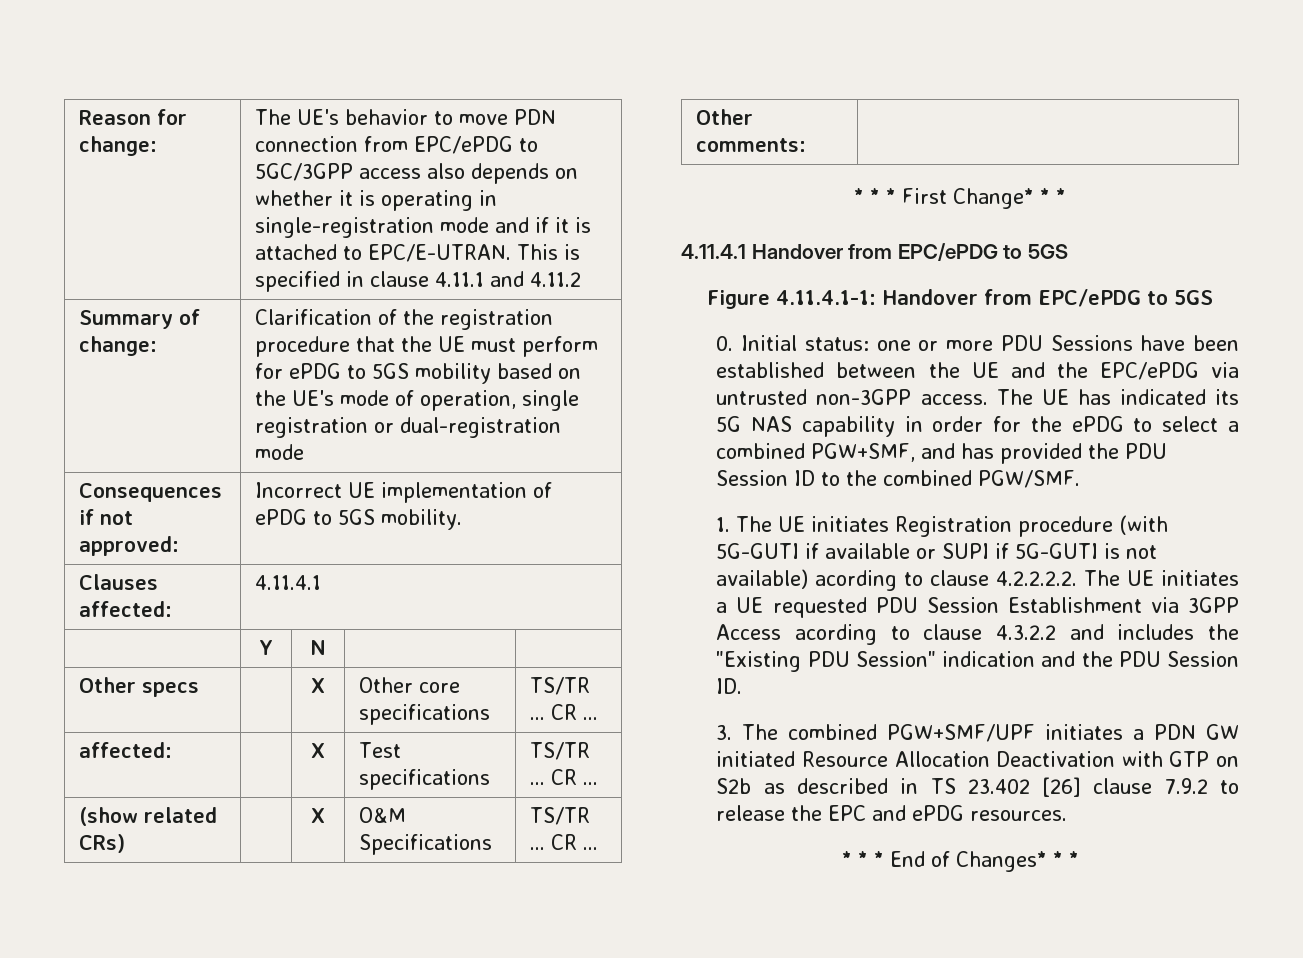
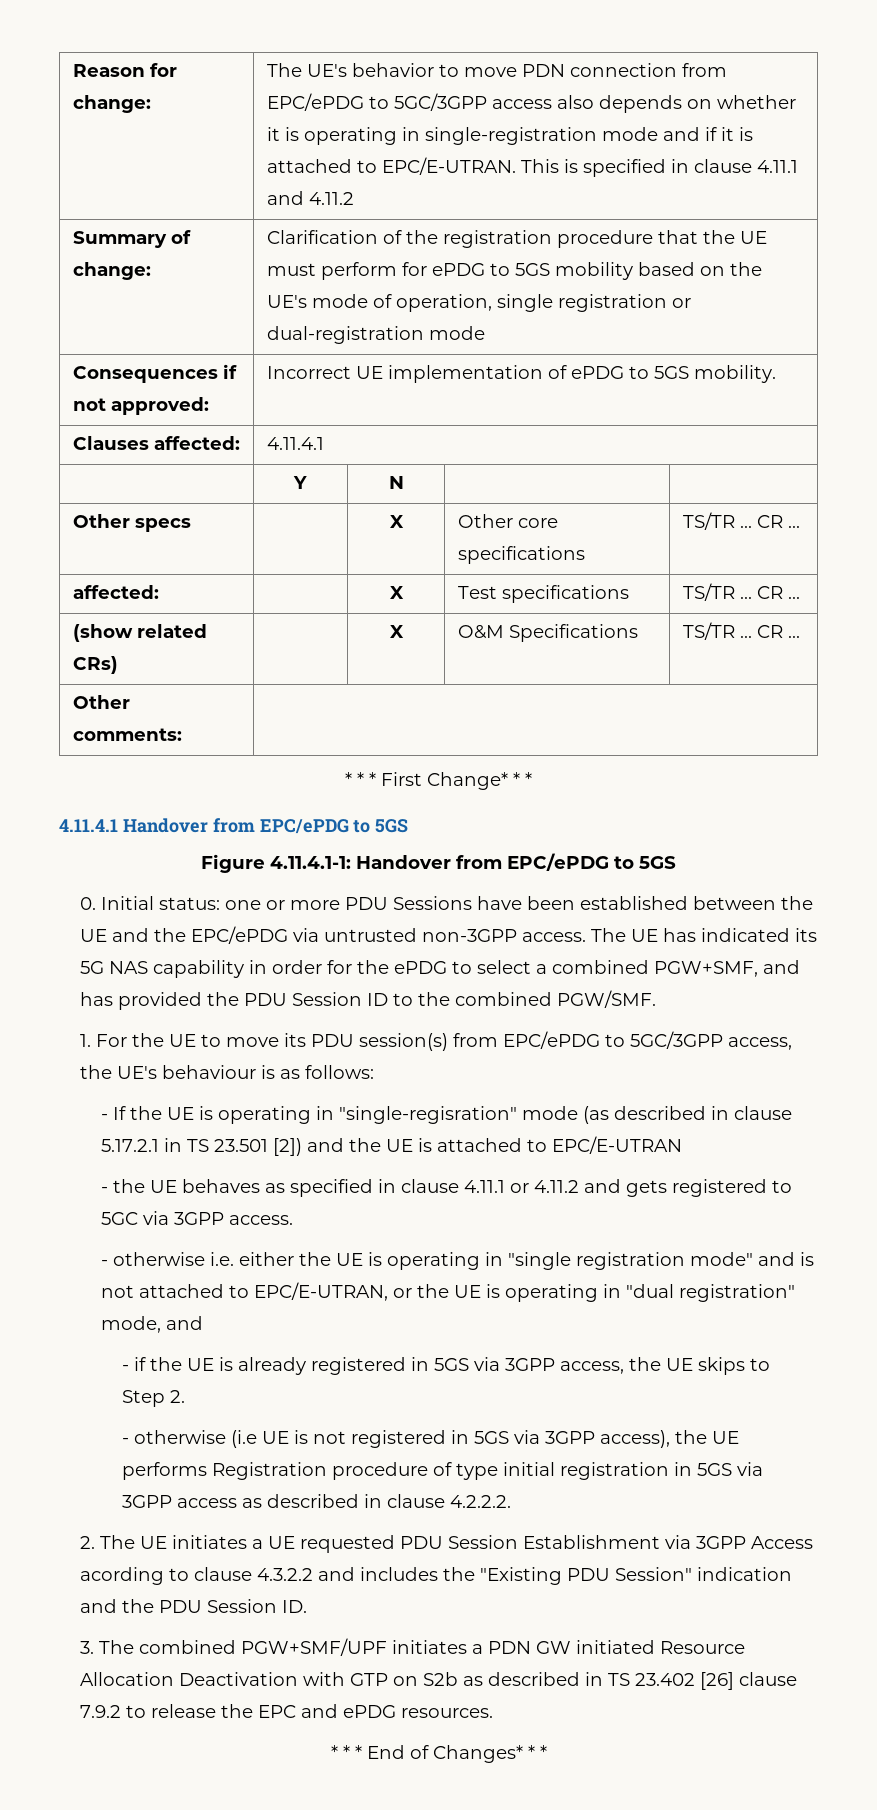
[736,515,1169,537] [716,543,1158,559] [716,569,1078,591] The UE initiates Registration procedure (with 5G-GUTI if available or SUPI if 5G-GUTI is not available) acording to clause 4.2.2.2.2. -> [96,1031,793,1051] [80,1065,375,1079] [101,1106,793,1124] [101,1136,683,1156] [101,1179,793,1197] [101,1211,294,1225] [101,1252,815,1270] [101,1282,796,1302] [101,1316,204,1333] [122,1357,771,1375] [122,1390,186,1407] [122,1430,740,1448] [122,1462,764,1480] [122,1494,512,1508] [80,1536,96,1549] For the UE to move its PDU session(s) from EPC/ePDG to 5GC/3GPP access, the UE's behaviour is as follows: // - If the UE is operating in "single-regisration" mode (as described in clause 5.17.2.1 in TS 23.501 [2]) and the UE is attached to EPC/E-UTRAN // - the UE behaves as specified in clause 4.11.1 or 4.11.2 and gets registered to 5GC via 3GPP access. // - otherwise i.e. either the UE is operating in "single registration mode" and is not attached to EPC/E-UTRAN, or the UE is operating in "dual registration" mode, and // - if the UE is already registered in 5GS via 3GPP access, the UE skips to Step 2. // - otherwise (i.e UE is not registered in 5GS via 3GPP access), the UE performs Registration procedure of type initial registration in 5GS via 3GPP access as described in clause 4.2.2.2. // 2.

